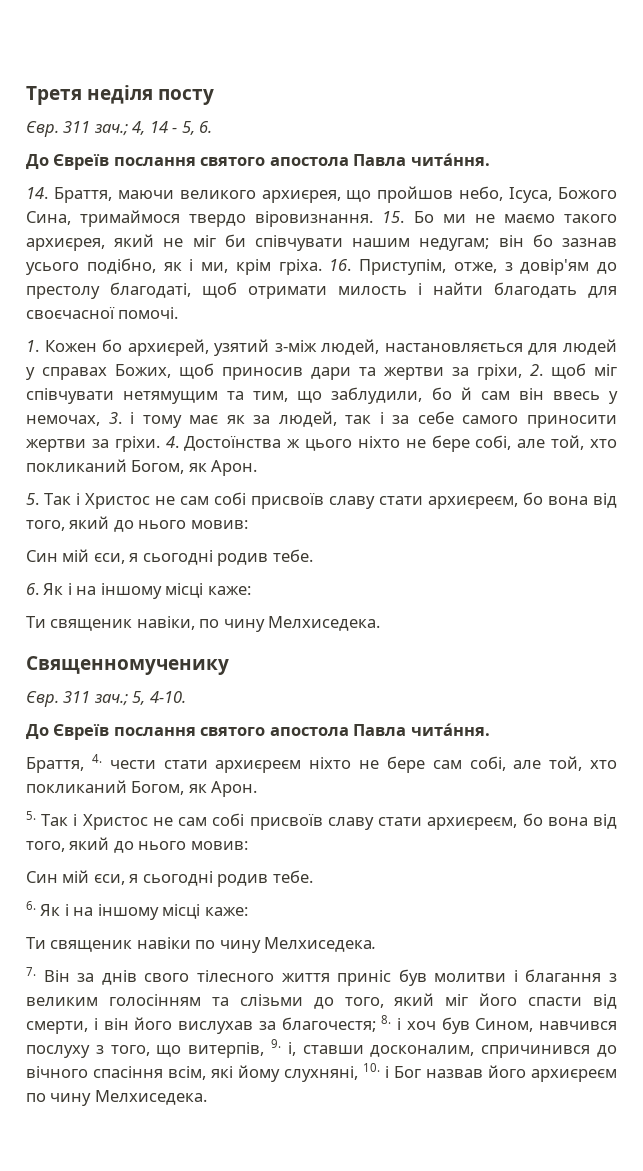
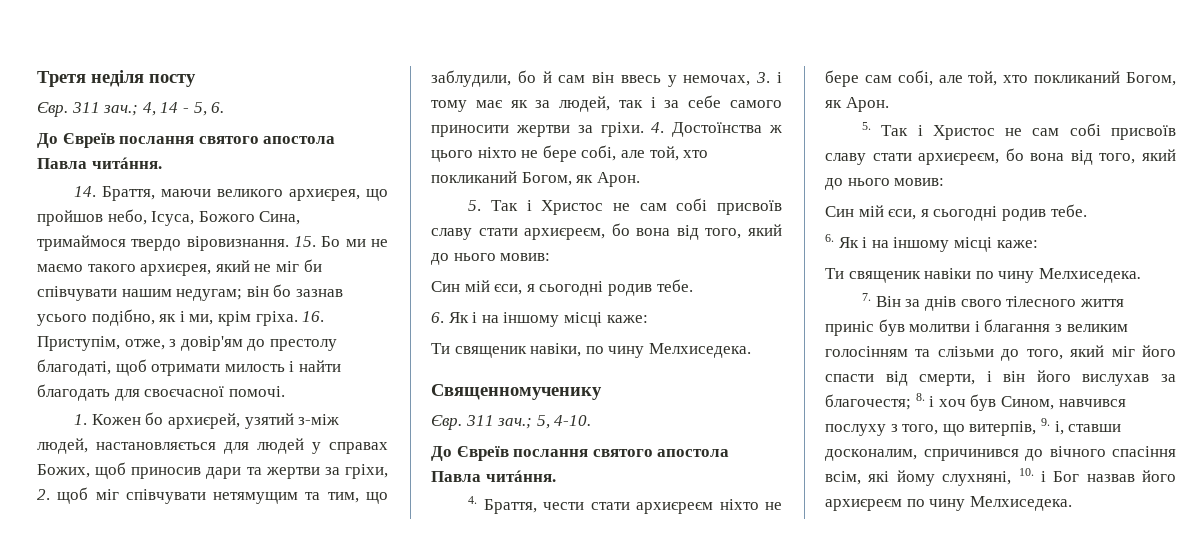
[26,754,102,773] Браття, 4. -> [468,496,537,514] 4. Браття,

